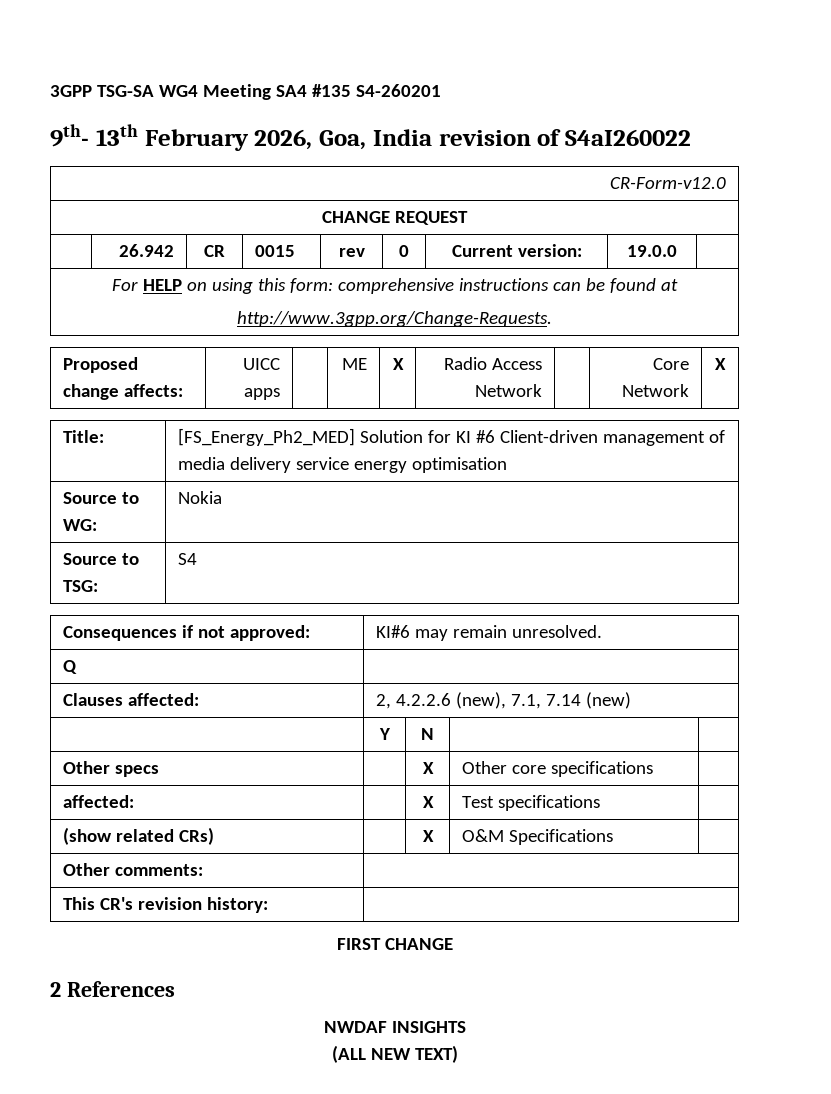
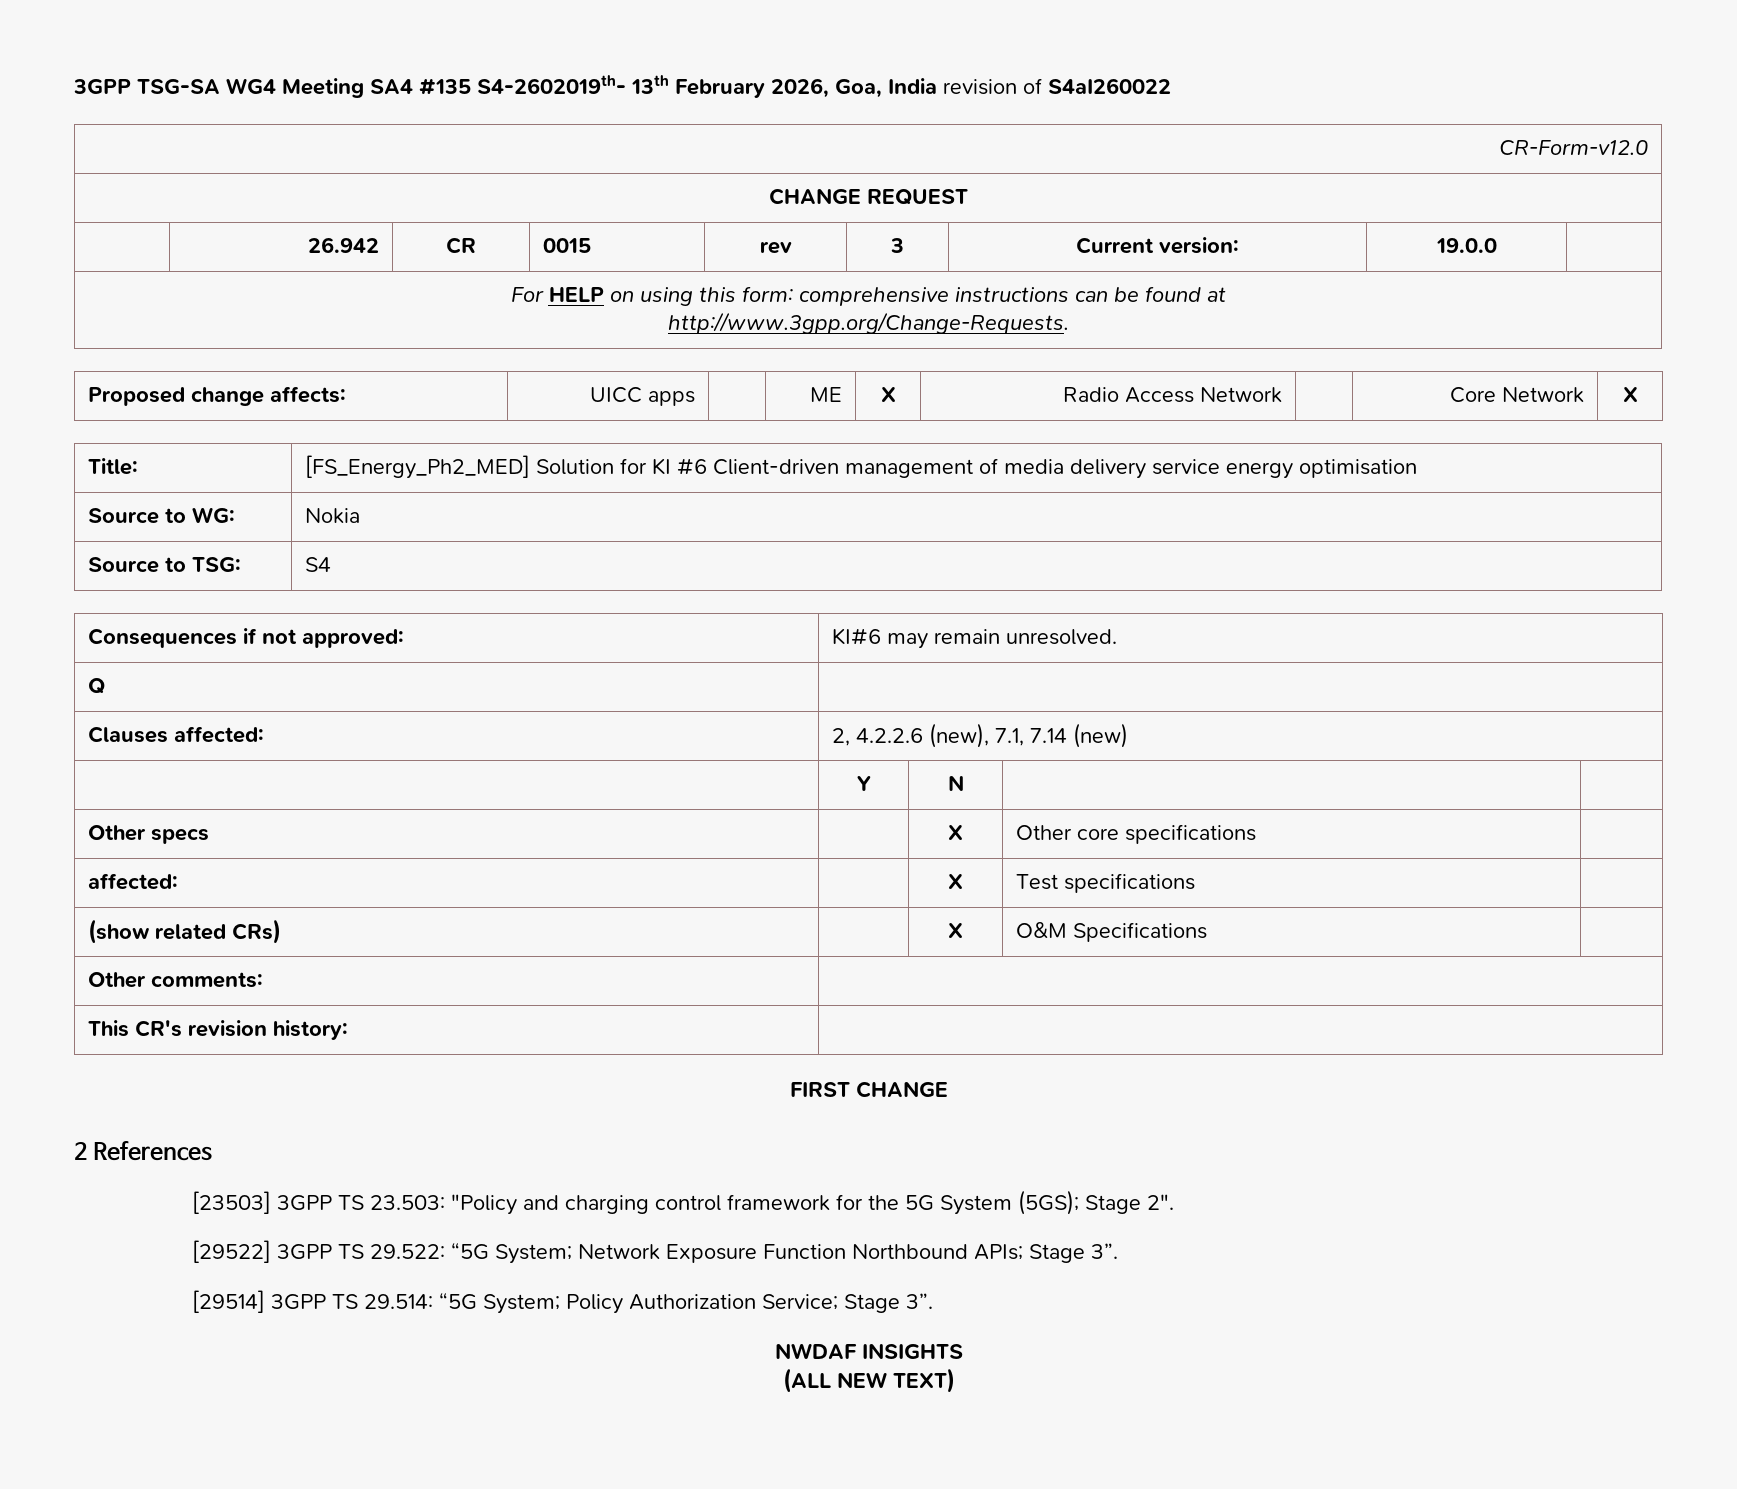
[355,84,441,97] [50,124,89,147] S4-260201 // 9th- -> [477,75,626,94] S4-2602019th-
[399,245,409,257] 0 -> [890,238,904,253] 3
(175, 989) none -> [192,1190,1175,1215] [192,1240,1119,1264] [192,1290,934,1314] // [23503] 3GPP TS 23.503: "Policy and charging control framework for the 5G System (5GS); Stage 2". // [29522] 3GPP TS 29.522: “5G System; Network Exposure Function Northbound APIs; Stage 3”. // [29514] 3GPP TS 29.514: “5G System; Policy Authorization Service; Stage 3”.

